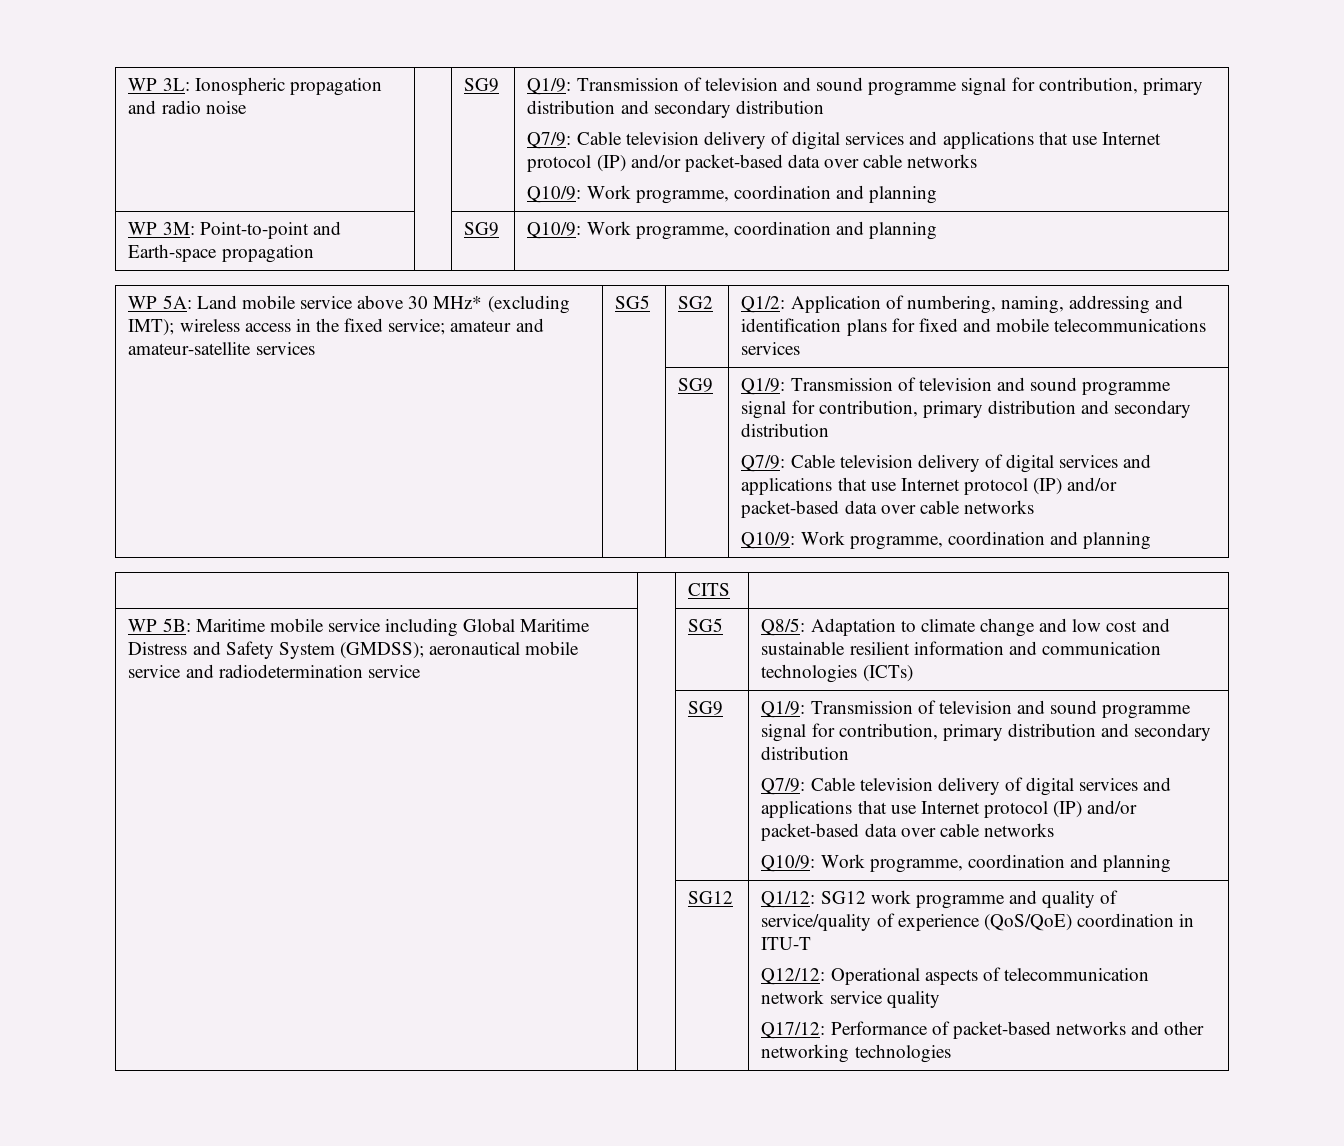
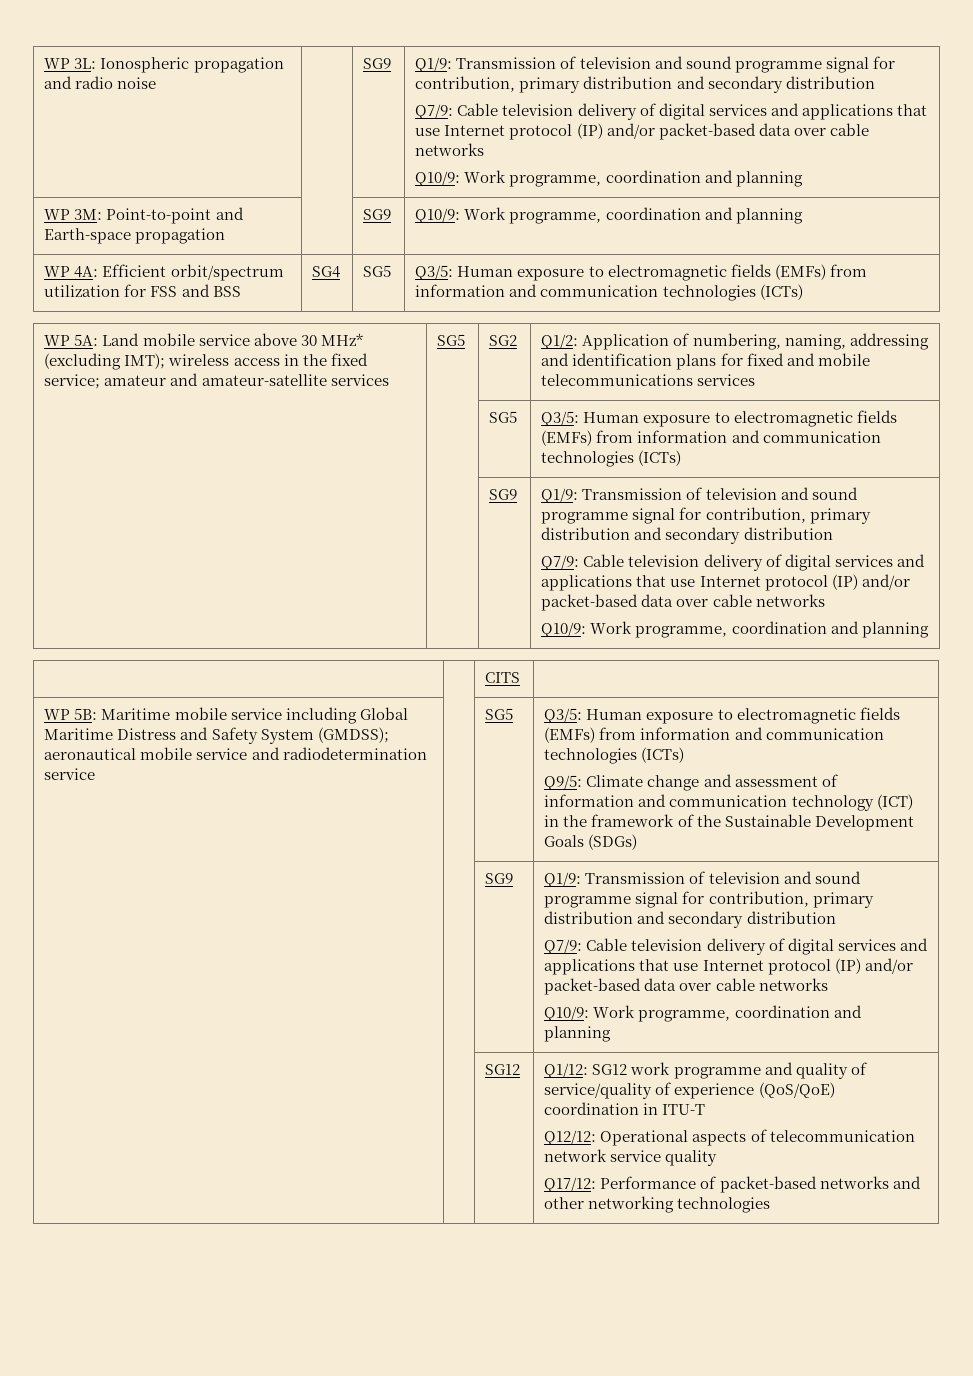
(938, 231) none -> [44,264,284,281] [44,284,241,297] [312,266,341,278] [363,265,392,277] [415,264,867,281] [415,284,803,301] // WP 4A: Efficient orbit/spectrum utilization for FSS and BSS | SG4 | SG5 | Q3/5: Human exposure to electromagnetic fields (EMFs) from information and communication technologies (ICTs)
(801, 348) none -> [489,411,518,423] [541,410,897,427] [541,430,881,446] [541,450,682,467] // | | SG5 | Q3/5: Human exposure to electromagnetic fields (EMFs) from information and communication technologies (ICTs)
[761,618,1170,637] [761,641,1162,655] [761,664,913,683] Q8/5: Adaptation to climate change and low cost and sustainable resilient information and communication technologies (ICTs) -> [544,707,900,724] [544,727,884,743] [544,747,685,764] [544,774,838,791] [544,794,913,811] [544,814,914,831] [544,834,638,850] Q3/5: Human exposure to electromagnetic fields (EMFs) from information and communication technologies (ICTs) // Q9/5: Climate change and assessment of information and communication technology (ICT) in the framework of the Sustainable Development Goals (SDGs)

